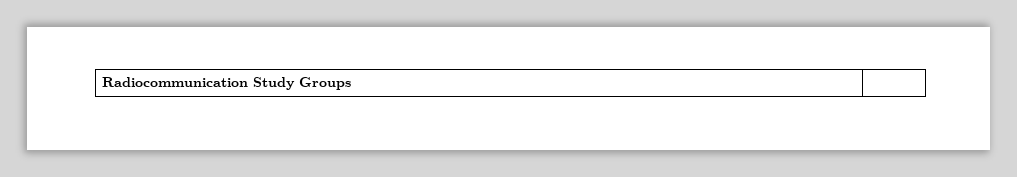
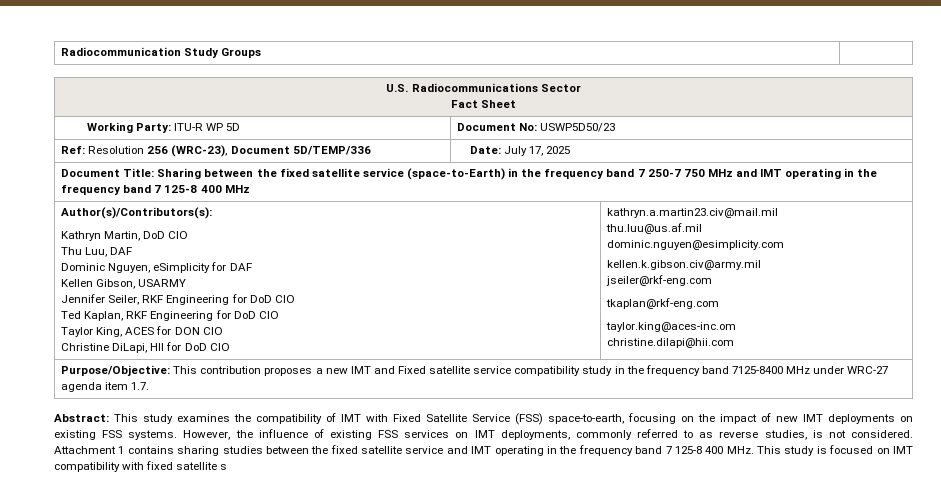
(352, 83) none -> [386,83,581,92] [450,100,517,108] [86,122,241,133] [457,123,616,132] [61,145,371,157] [469,146,571,156] [61,168,878,180] [61,185,250,195] [61,207,213,219] [61,231,189,241] [61,247,133,257] [61,262,252,273] [61,279,187,289] [61,294,295,305] [61,310,279,321] [61,326,223,337] [61,342,230,353] [607,208,779,218] [606,223,703,234] [607,240,785,250] [607,260,762,270] [606,275,713,286] [606,298,720,309] [606,322,737,332] [607,338,735,348] [61,365,889,376] [61,382,150,392] [54,413,913,425] [54,429,913,440] [54,445,913,456] [54,461,228,472] // U.S. Radiocommunications Sector // Fact Sheet // Working Party: ITU-R WP 5D | Document No: USWP5D50/23 // Ref: Resolution 256 (WRC-23), Document 5D/TEMP/336 | Date: July 17, 2025 // Document Title: Sharing between the fixed satellite service (space-to-Earth) in the frequency band 7 250-7 750 MHz and IMT operating in the frequency band 7 125-8 400 MHz // Author(s)/Contributors(s): // Kathryn Martin, DoD CIO // Thu Luu, DAF // Dominic Nguyen, eSimplicity for DAF // Kellen Gibson, USARMY // Jennifer Seiler, RKF Engineering for DoD CIO // Ted Kaplan, RKF Engineering for DoD CIO // Taylor King, ACES for DON CIO // Christine DiLapi, HII for DoD CIO | kathryn.a.martin23.civ@mail.mil // thu.luu@us.af.mil // dominic.nguyen@esimplicity.com // kellen.k.gibson.civ@army.mil // jseiler@rkf-eng.com // tkaplan@rkf-eng.com // taylor.king@aces-inc.om // christine.dilapi@hii.com // Purpose/Objective: This contribution proposes a new IMT and Fixed satellite service compatibility study in the frequency band 7125-8400 MHz under WRC-27 agenda item 1.7. // Abstract: This study examines the compatibility of IMT with Fixed Satellite Service (FSS) space-to-earth, focusing on the impact of new IMT deployments on existing FSS systems. However, the influence of existing FSS services on IMT deployments, commonly referred to as reverse studies, is not considered. Attachment 1 contains sharing studies between the fixed satellite service and IMT operating in the frequency band 7 125-8 400 MHz. This study is focused on IMT compatibility with fixed satellite s

